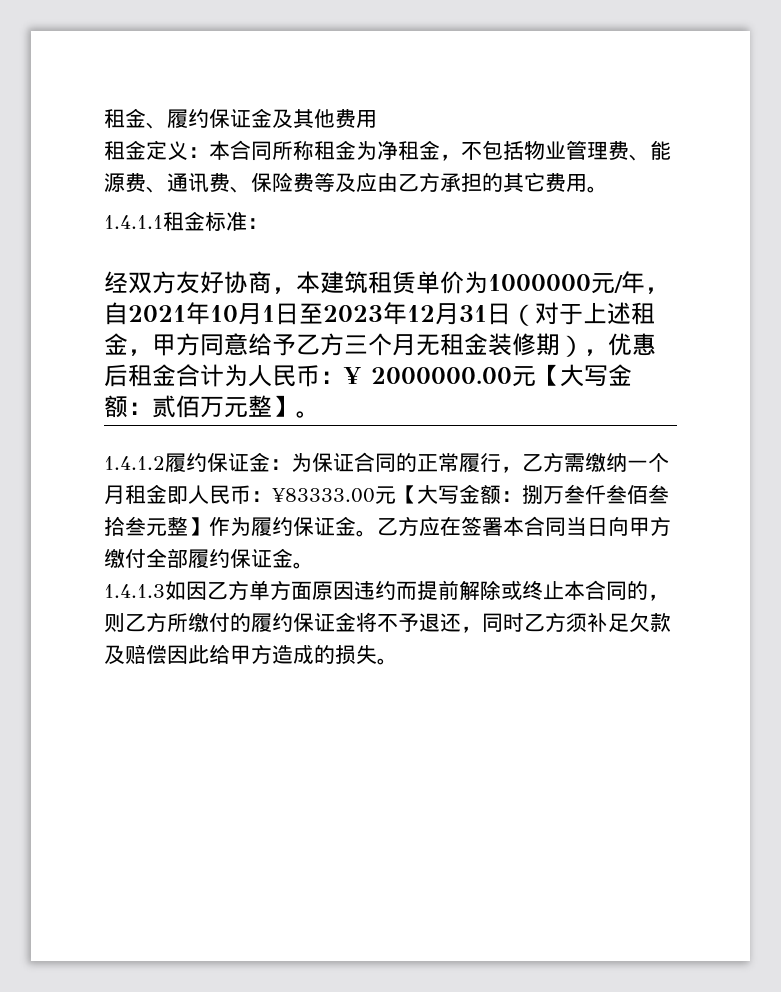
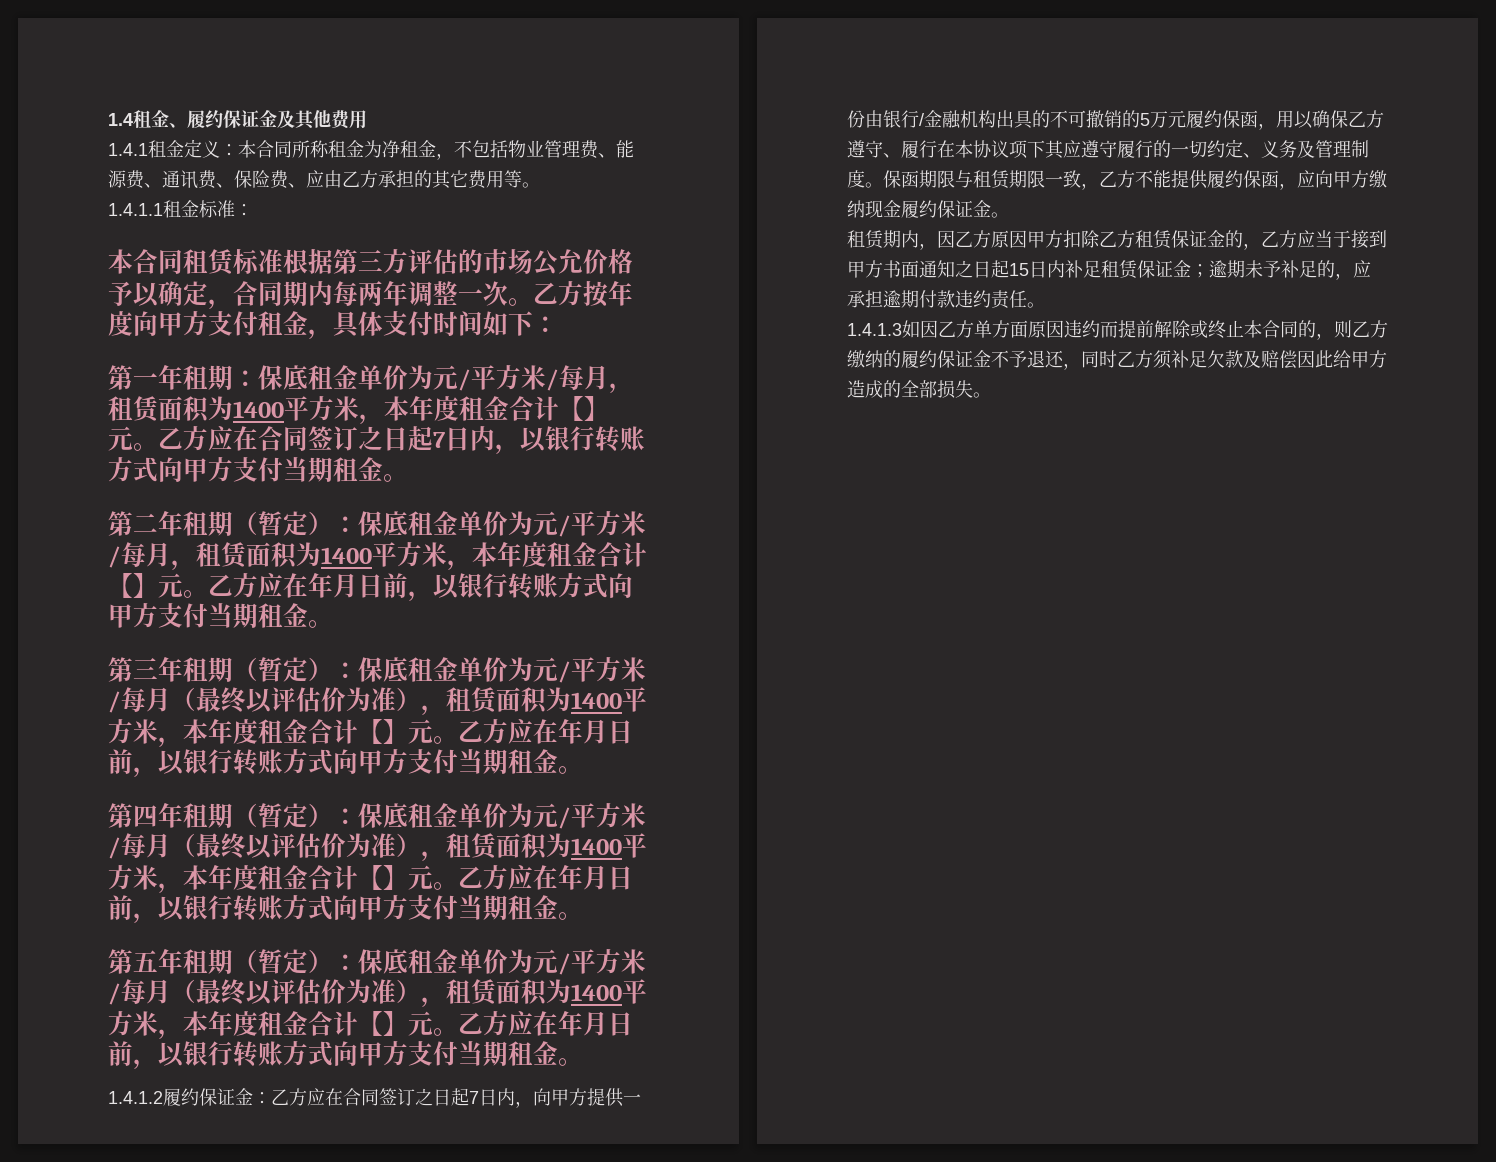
(104, 118) none -> [108,113,133,126] 1.4
(377, 119) none -> [108,143,148,156] 1.4.1
[314,172,356,192] 等及 -> [288,183,306,188] 、
(587, 183) none -> [504,170,522,188] 等
[104,271,669,294] [104,302,655,326] [104,333,656,357] [104,364,632,387] [104,395,296,418] 经双方友好协商，本建筑租赁单价为1000000元/年，自2021年10月1日至2023年12月31日（对于上述租金，甲方同意给予乙方三个月无租金装修期），优惠后租金合计为人民币：¥ 2000000.00元【大写金额：贰佰万元整】 -> [108,249,633,276] [108,280,633,309] [108,311,558,339] [108,364,634,393] [108,395,609,424] [108,426,645,454] [108,457,408,483] [108,510,646,537] [108,541,647,570] [108,572,633,601] [108,603,333,628] [108,656,646,683] [108,687,647,715] [108,718,633,747] [108,749,583,777] [108,802,646,829] [108,833,647,861] [108,864,633,893] [108,895,583,923] [108,948,646,975] [108,979,647,1007] [108,1010,633,1039] [108,1041,558,1069] 本合同租赁标准根据第三方评估的市场公允价格予以确定，合同期内每两年调整一次。乙方按年度向甲方支付租金，具体支付时间如下： // 第一年租期：保底租金单价为元/平方米/每月，租赁面积为1400平方米，本年度租金合计【】元。乙方应在合同签订之日起7日内，以银行转账方式向甲方支付当期租金。 // 第二年租期（暂定）：保底租金单价为元/平方米/每月，租赁面积为1400平方米，本年度租金合计【】元。乙方应在年月日前，以银行转账方式向甲方支付当期租金。 // 第三年租期（暂定）：保底租金单价为元/平方米/每月（最终以评估价为准），租赁面积为1400平方米，本年度租金合计【】元。乙方应在年月日前，以银行转账方式向甲方支付当期租金。 // 第四年租期（暂定）：保底租金单价为元/平方米/每月（最终以评估价为准），租赁面积为1400平方米，本年度租金合计【】元。乙方应在年月日前，以银行转账方式向甲方支付当期租金。 // 第五年租期（暂定）：保底租金单价为元/平方米/每月（最终以评估价为准），租赁面积为1400平方米，本年度租金合计【】元。乙方应在年月日前，以银行转账方式向甲方支付当期租金
[291,452,669,473] [104,484,669,504] [104,516,671,537] [104,548,293,568] 为保证合同的正常履行，乙方需缴纳一个月租金即人民币：¥83333.00元【大写金额：捌万叁仟叁佰叁拾叁元整】作为履约保证金。乙方应在签署本合同当日向甲方缴付全部履约保证金 -> [271,1088,641,1108] [847,110,1384,130] [847,139,1369,159] [847,170,1387,190] [847,200,1009,218] [847,230,1387,250] [847,260,1371,280] [847,290,1027,309] 乙方应在合同签订之日起7日内，向甲方提供一份由银行/金融机构出具的不可撤销的5万元履约保函，用以确保乙方遵守、履行在本协议项下其应遵守履行的一切约定、义务及管理制度。保函期限与租赁期限一致，乙方不能提供履约保函，应向甲方缴纳现金履约保证金。 // 租赁期内，因乙方原因甲方扣除乙方租赁保证金的，乙方应当于接到甲方书面通知之日起15日内补足租赁保证金；逾期未予补足的，应承担逾期付款违约责任
[167,612,230,632] 所缴付 -> [847,350,883,368] 缴纳
[356,612,377,632] 将 -> (991, 358) none
(335, 654) none -> [901,380,937,398] 全部

